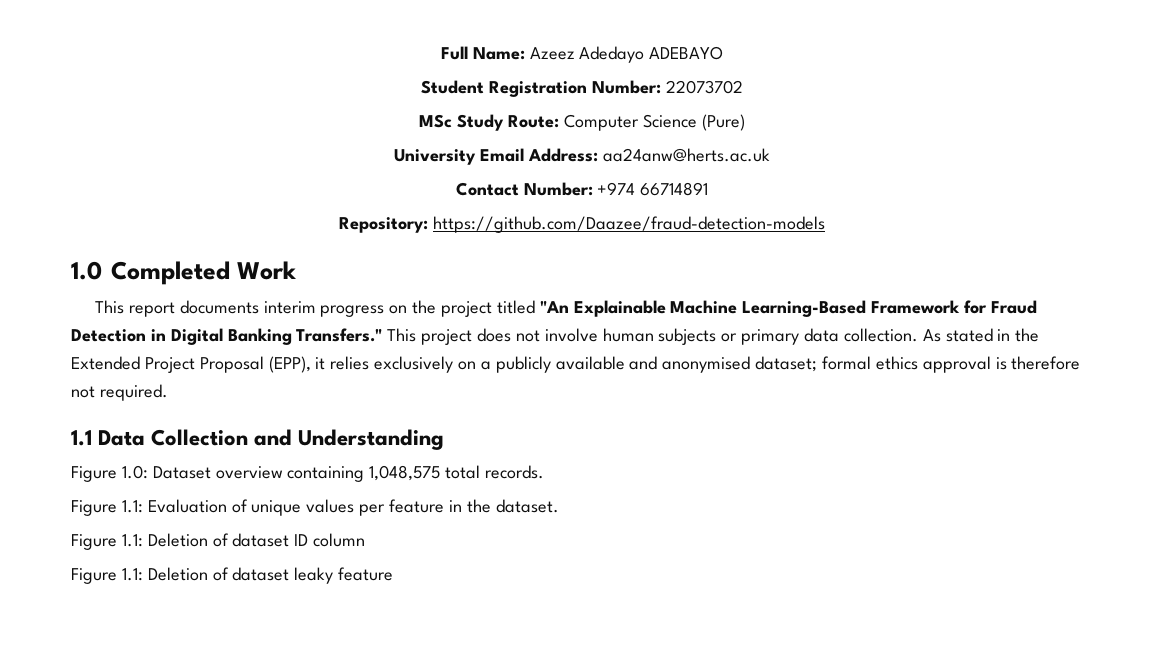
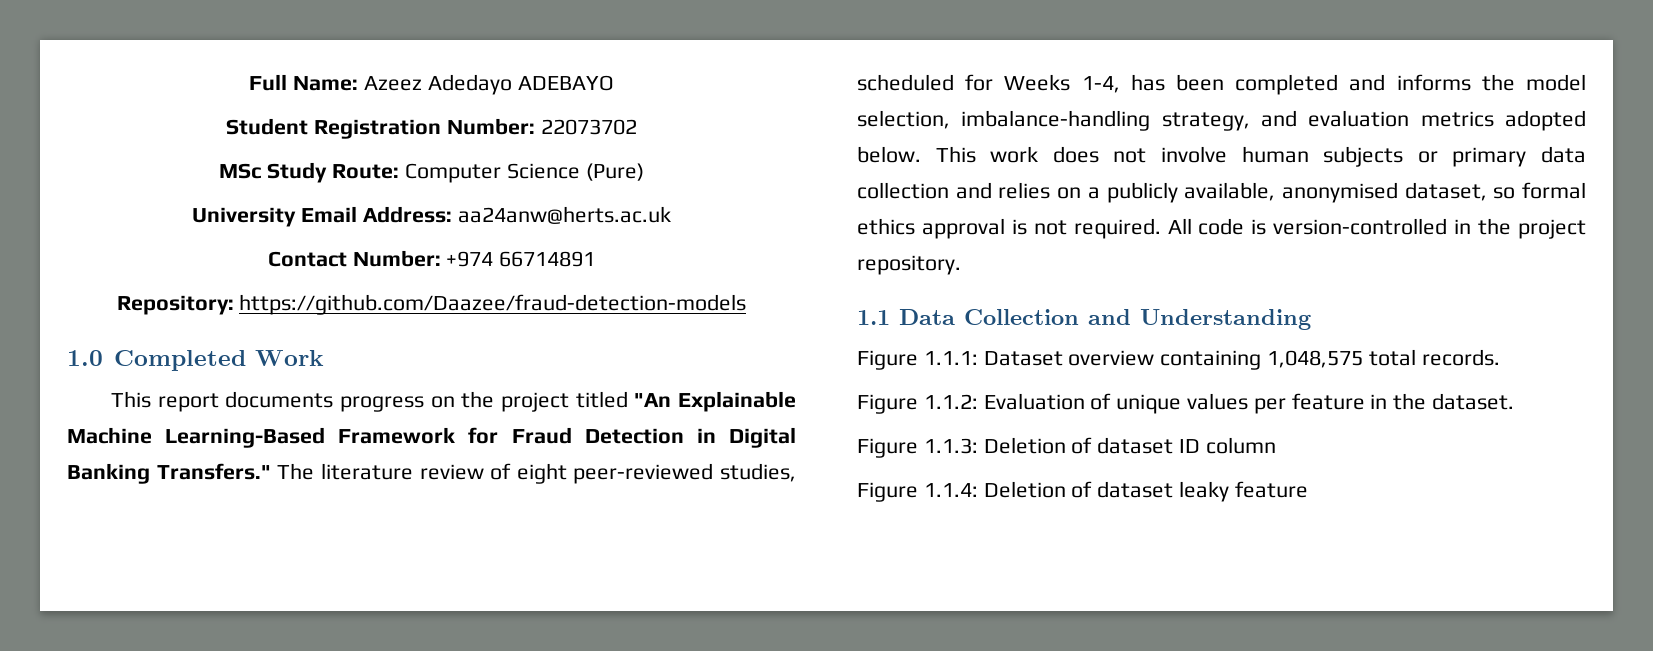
[263,301,316,314] interim -> (334, 399) none
[387,328,473,345] This project -> [277,463,796,484] [857,74,1586,95] [857,110,1586,131] [857,146,1039,163] The literature review of eight peer-reviewed studies, scheduled for Weeks 1-4, has been completed and informs the model selection, imbalance-handling strategy, and evaluation metrics adopted below. This work
[843,328,1040,342] [71,356,818,373] collection. As stated in the Extended Project Proposal (EPP), it relies exclusively on a publicly available and anonymised dataset; -> [857,182,1516,203] collection and relies on a publicly available, anonymised dataset, so
[1011,356,1081,370] therefore -> (1027, 227) none
(168, 392) none -> [1167,218,1586,239] [857,255,961,275] All code is version-controlled in the project repository.
[121,465,148,479] 1.0: -> [923,351,978,365] 1.1.1:
[121,500,143,513] 1.1: -> [923,394,978,409] 1.1.2:
[121,534,143,547] 1.1: -> [923,438,978,454] 1.1.3:
[121,568,143,581] 1.1: -> [923,483,978,497] 1.1.4:

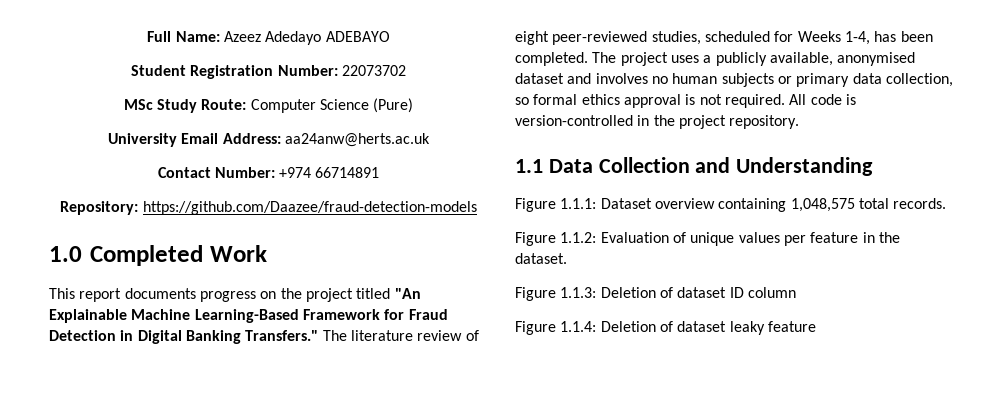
[1235,74,1586,95] [857,110,1586,131] [857,146,1227,163] completed and informs the model selection, imbalance-handling strategy, and evaluation metrics adopted below. This work does not involve -> [515,52,916,66] [515,73,668,84] completed. The project uses a publicly available, anonymised dataset and involves no
[857,182,1487,203] collection and relies on a publicly available, anonymised dataset, -> [885,73,953,87] collection,

